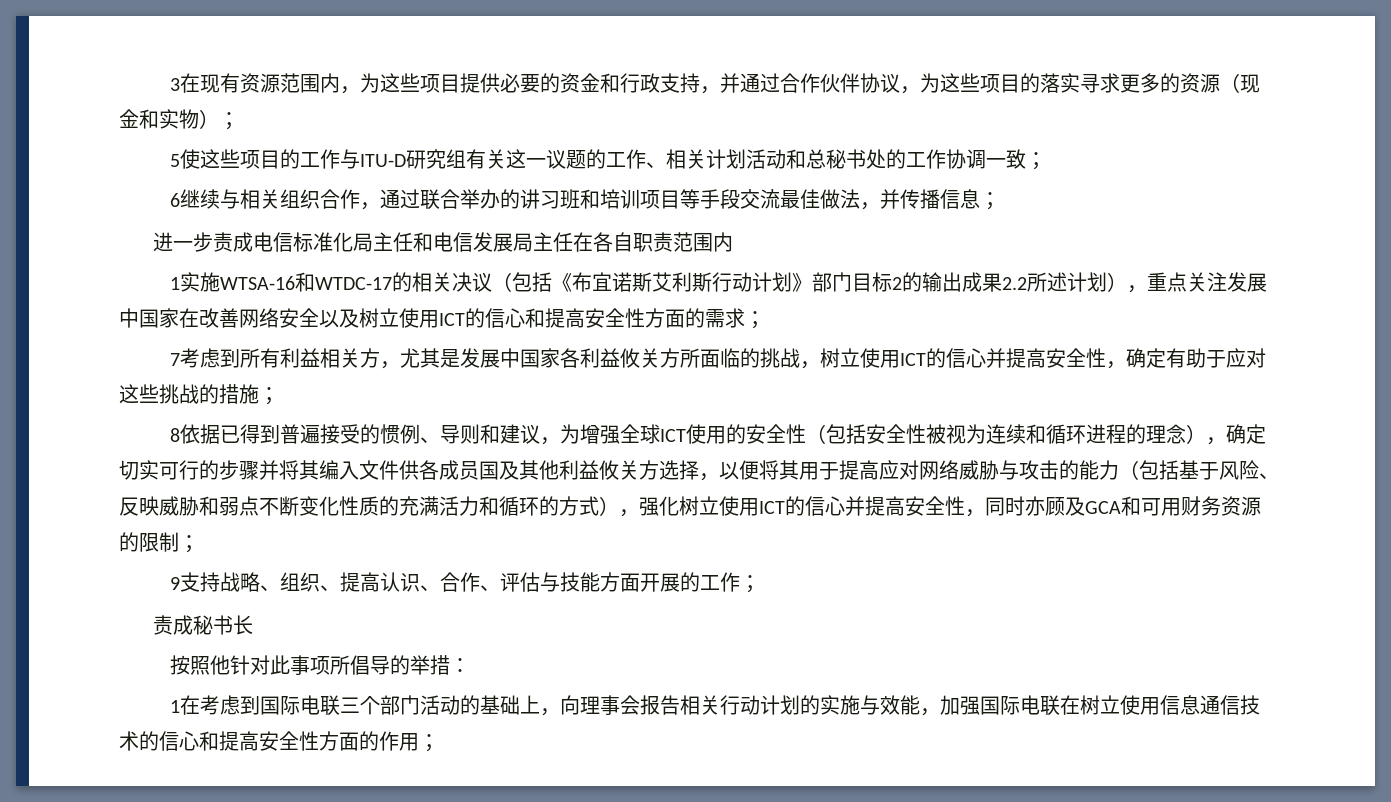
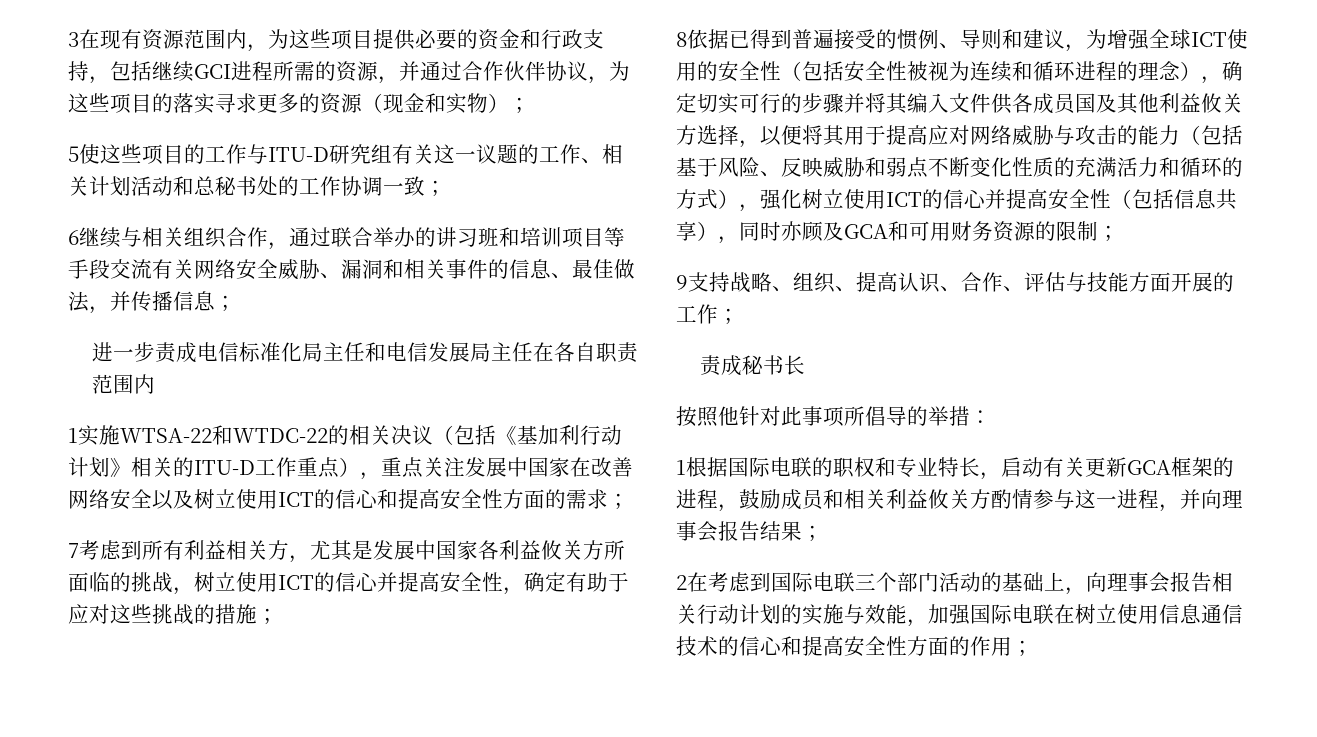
(721, 90) none -> [110,61,399,84] 包括继续GCI进程所需的资源，
(781, 199) none -> [152,259,572,280] 有关网络安全威胁、漏洞和相关事件的信息、
[220,272,393,292] WTSA-16和WTDC-17 -> [120,425,328,445] WTSA-22和WTDC-22
[572,272,1108,292] 布宜诺斯艾利斯行动计划》部门目标2的输出成果2.2所述计划 -> [517,425,622,445] [68,457,339,478] 基加利行动计划》相关的ITU-D工作重点
(965, 506) none -> [1111,189,1237,210] [676,221,718,241] （包括信息共享）
(181, 706) none -> [686,457,1234,480] [676,489,1243,512] [676,521,823,542] [676,575,687,590] 根据国际电联的职权和专业特长，启动有关更新GCA框架的进程，鼓励成员和相关利益攸关方酌情参与这一进程，并向理事会报告结果； // 2

